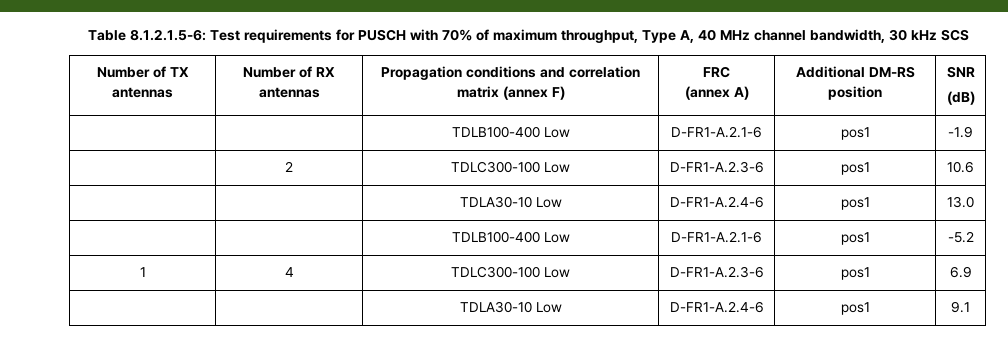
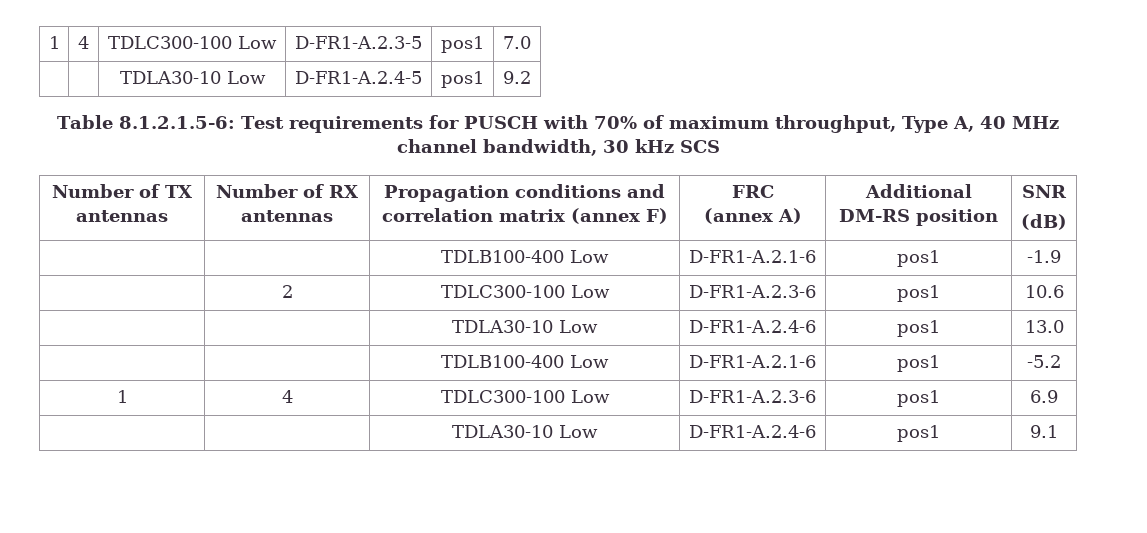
(87, 35) none -> [48,36,60,49] [78,36,89,49] [108,36,277,49] [295,36,422,49] [441,36,484,53] [503,36,531,49] [119,71,266,84] [295,71,422,84] [441,71,484,88] [503,71,531,84] 1 | 4 | TDLC300-100 Low | D-FR1-A.2.3-5 | pos1 | 7.0 // | | TDLA30-10 Low | D-FR1-A.2.4-5 | pos1 | 9.2 //

